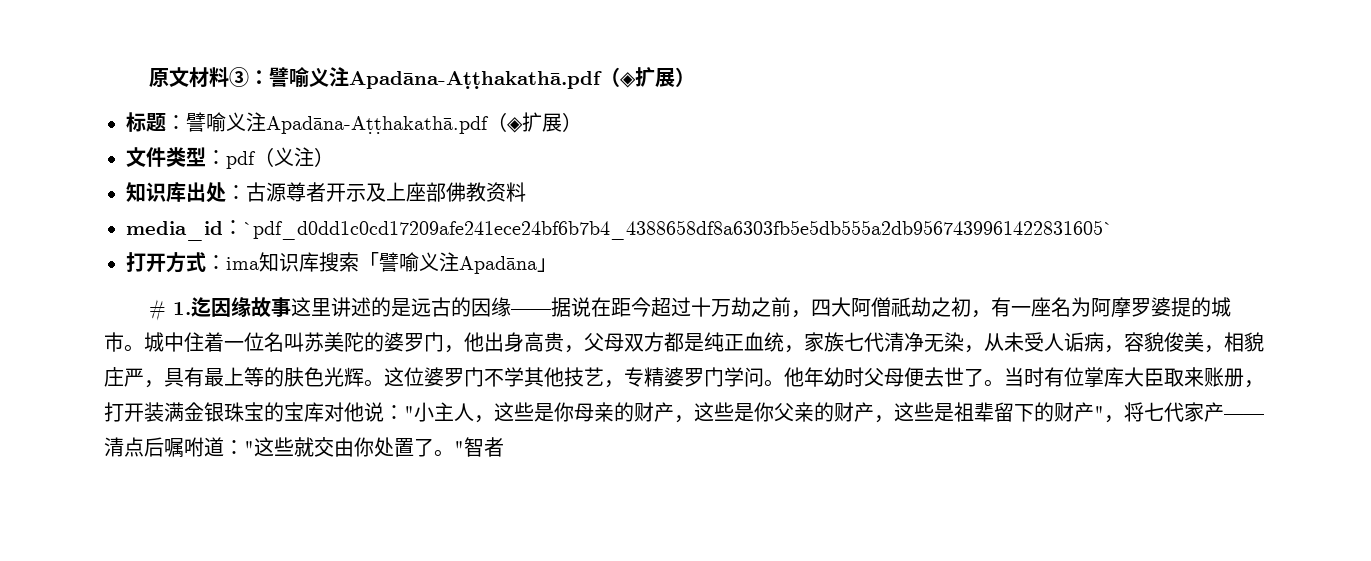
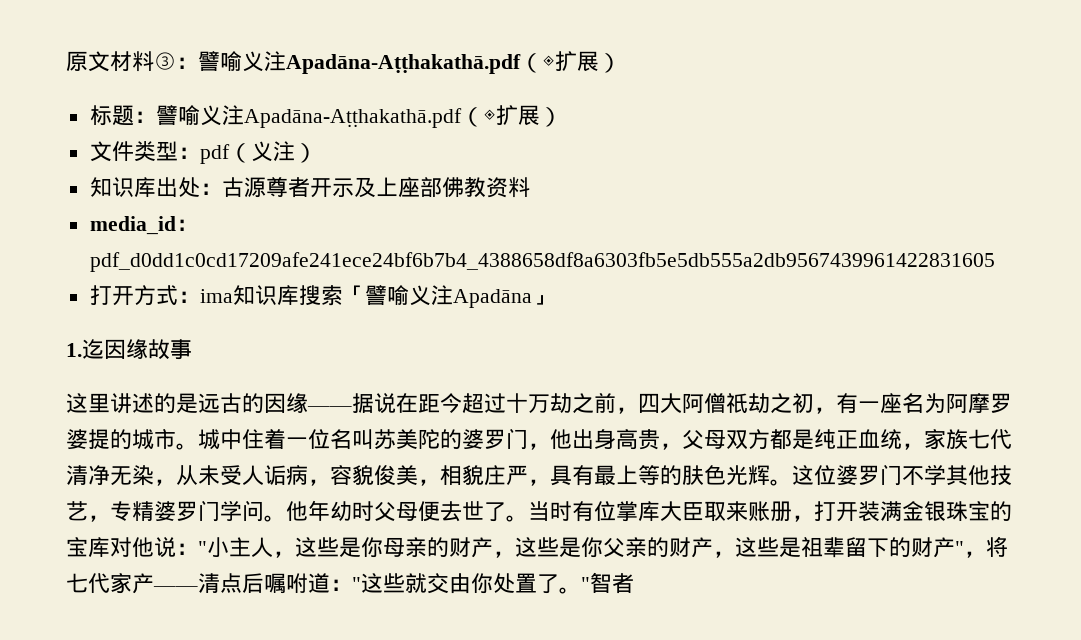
[243,220,1113,240] `pdf_d0dd1c0cd17209afe241ece24bf6b7b4_4388658df8a6303fb5e5db555a2db9567439961422831605` -> [89,252,995,272] pdf_d0dd1c0cd17209afe241ece24bf6b7b4_4388658df8a6303fb5e5db555a2db9567439961422831605
[149,299,167,321] # -> (554, 300) none
(292, 307) none -> (192, 349) //

